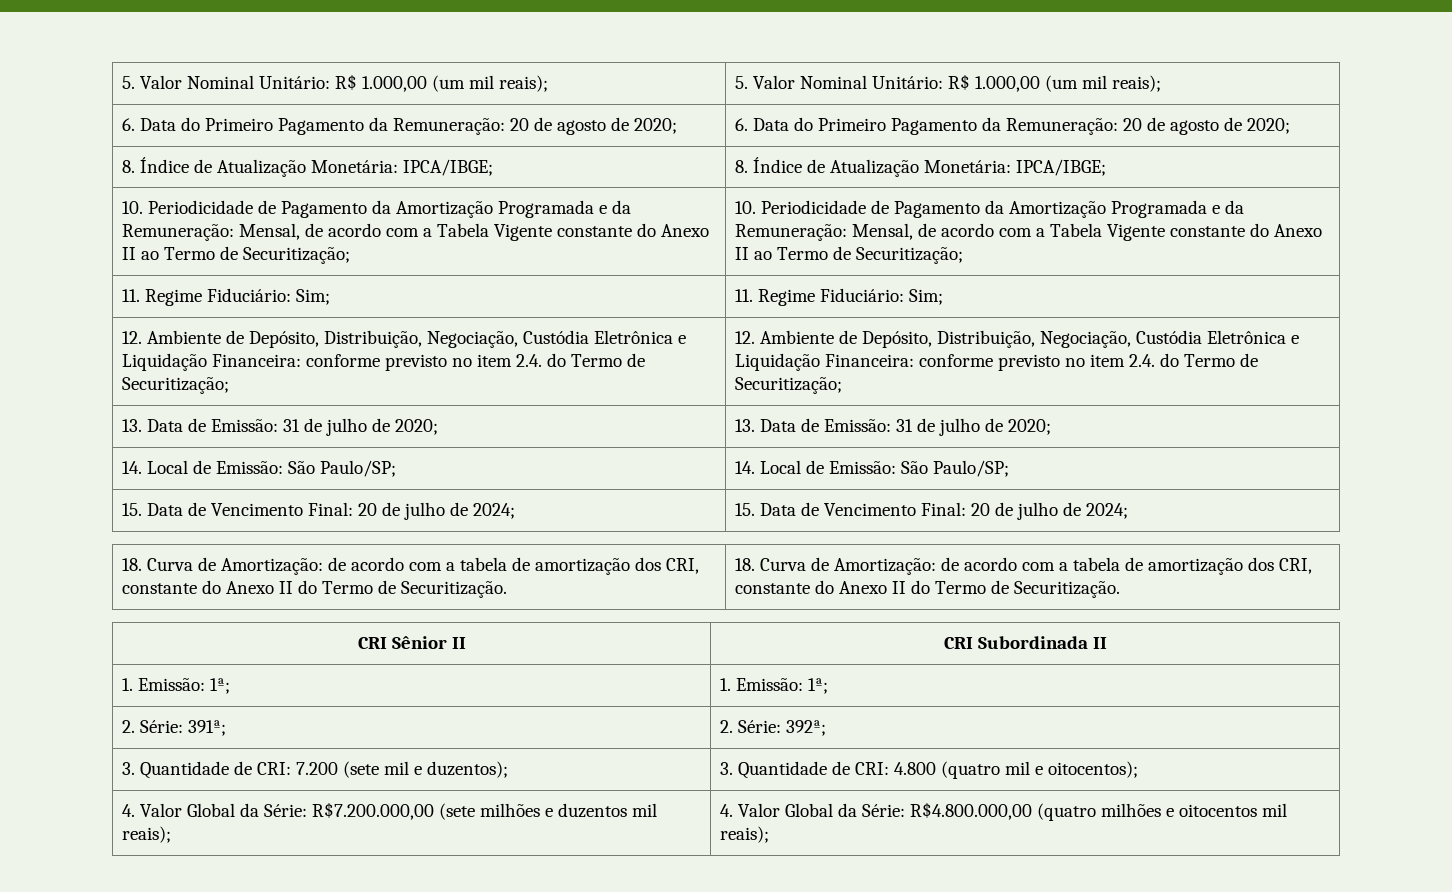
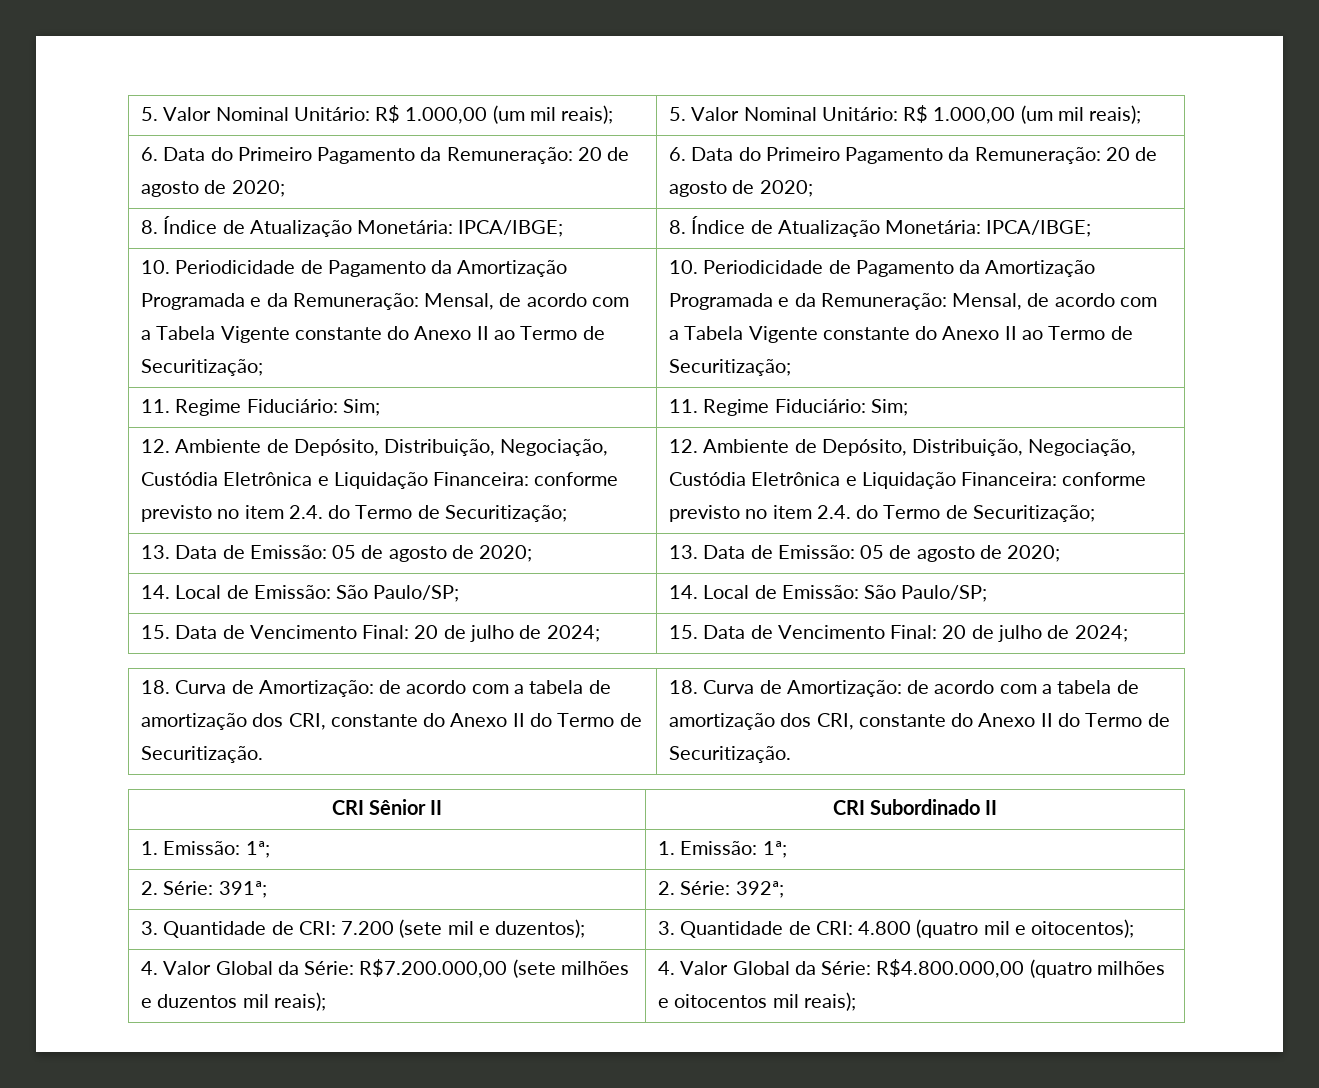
[283,418,368,436] 31 de julho -> [332,545,447,562] 05 de agosto
[896,418,981,436] 31 de julho -> [860,545,975,562] 05 de agosto
[977,636,1088,649] Subordinada -> [870,799,980,815] Subordinado

